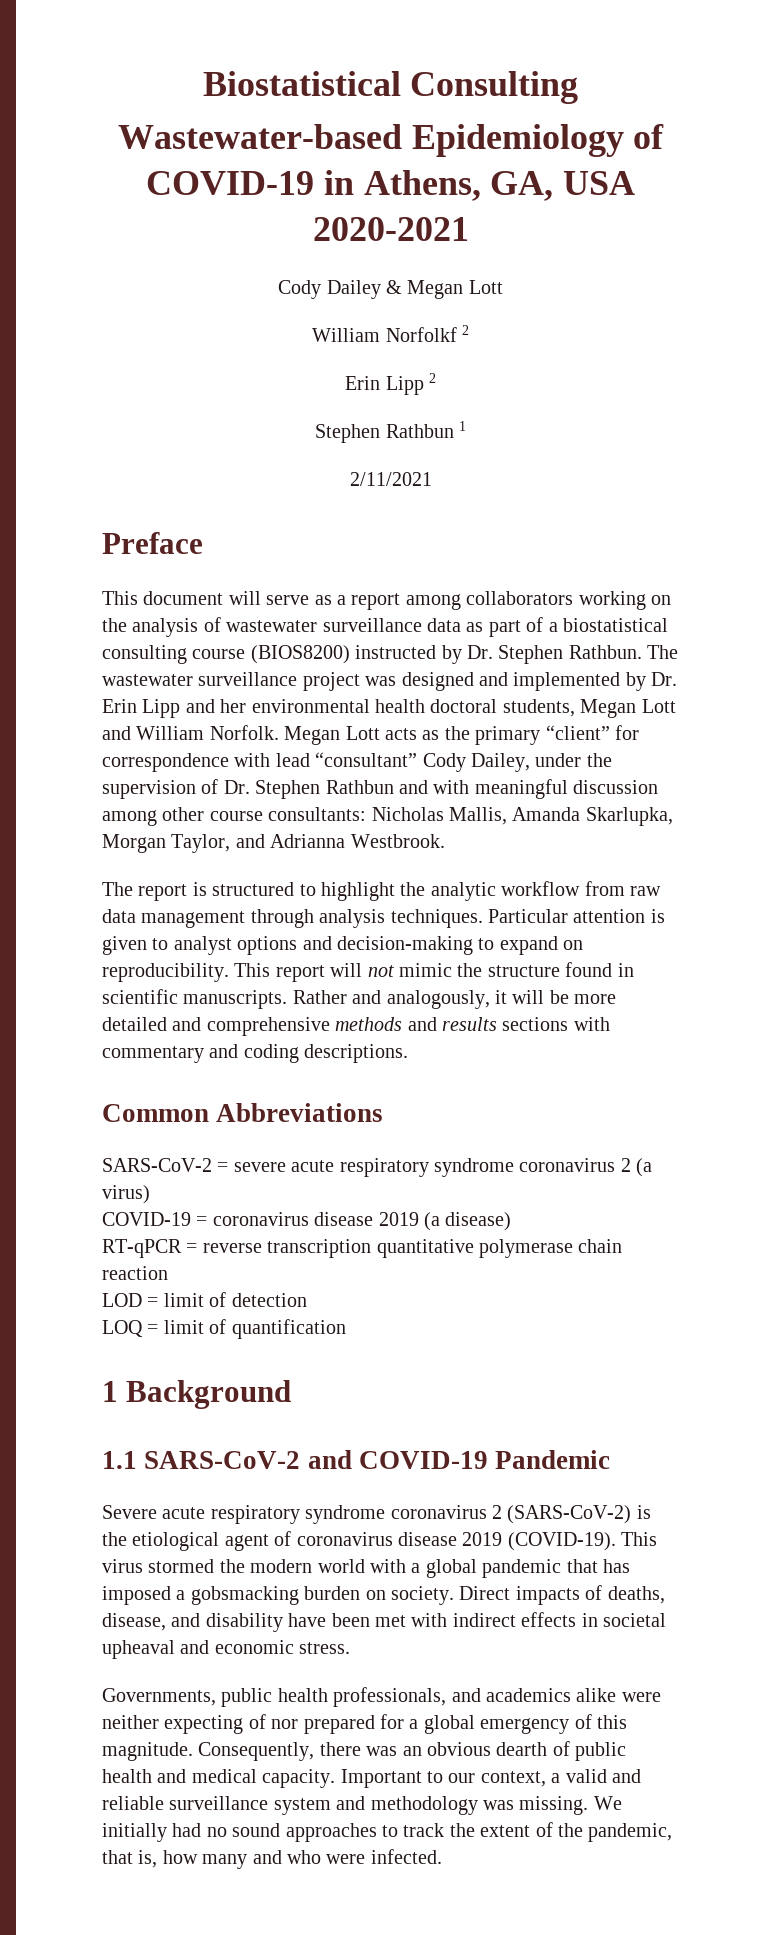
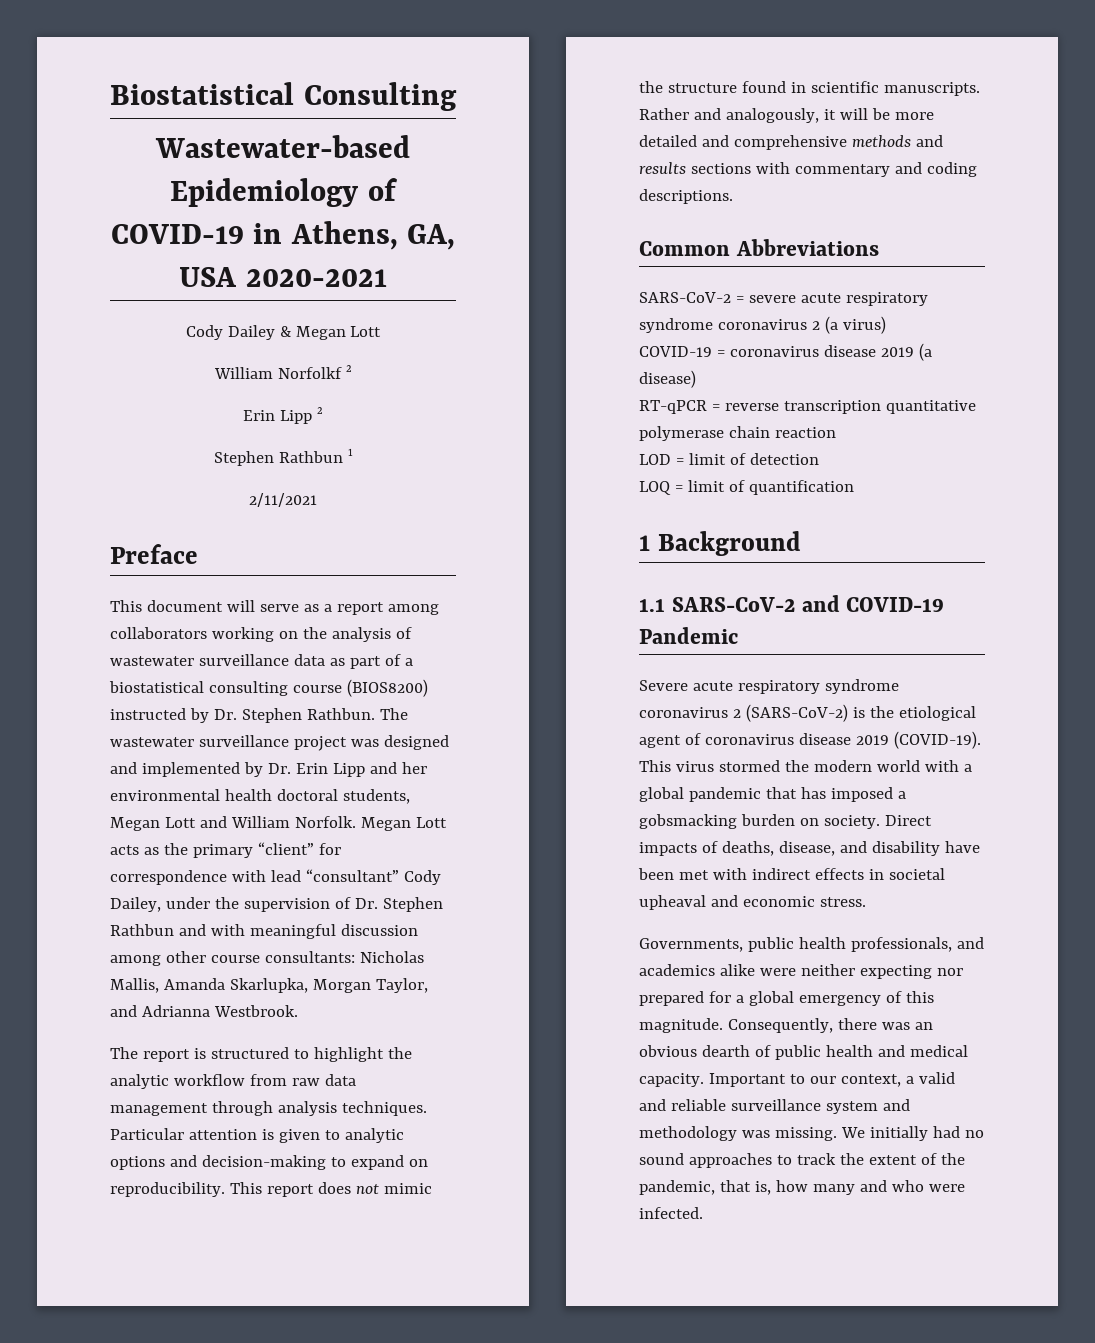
[173,936,232,955] analyst -> [344,1128,404,1143] analytic
[330,963,363,977] will -> [317,1182,351,1194] does
[248,1714,266,1729] of -> (932, 972) none

